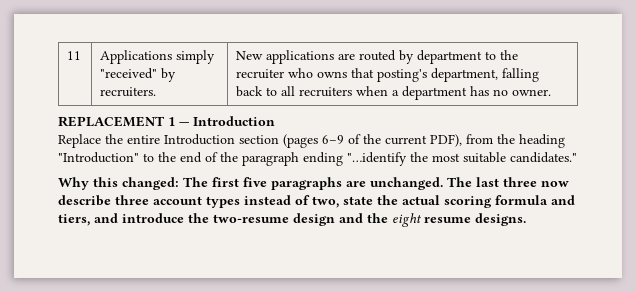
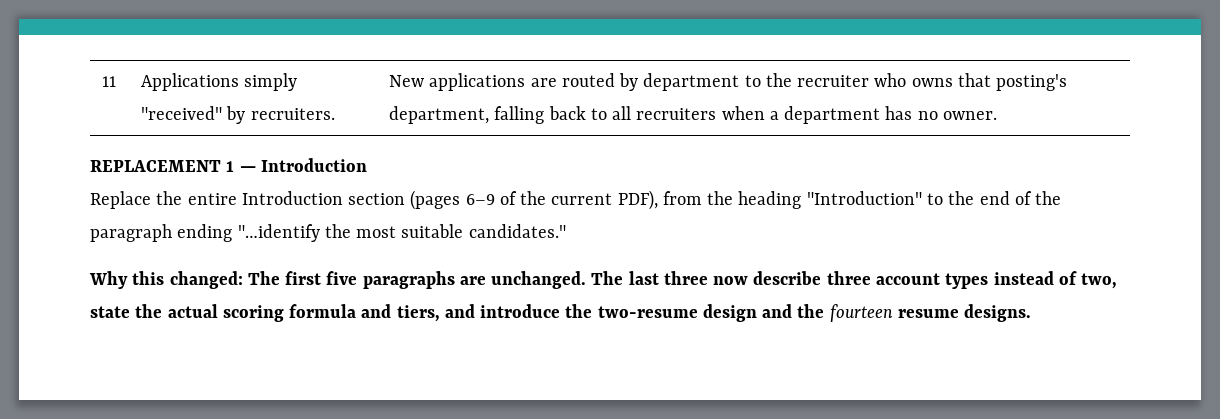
[392,213,422,227] eight -> [829,304,893,322] fourteen

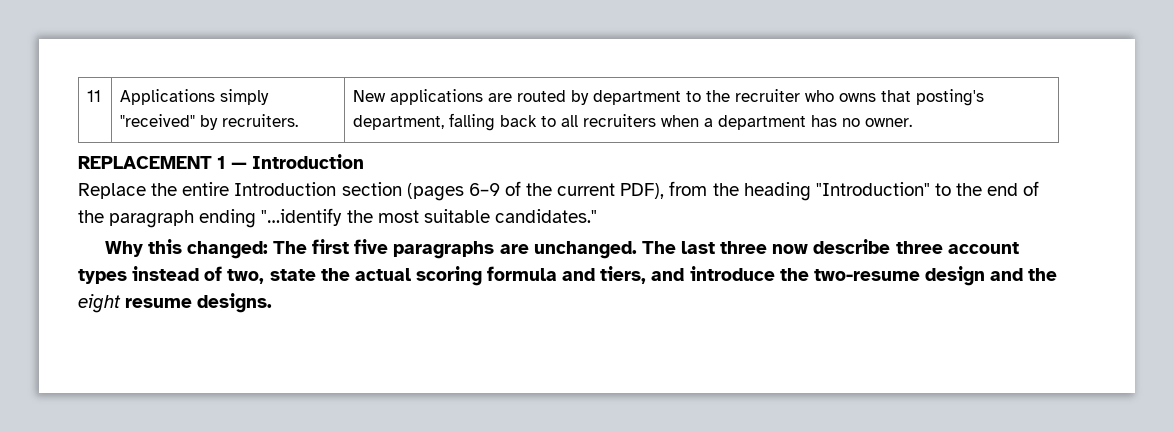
[829,304,893,322] fourteen -> [78,294,121,313] eight

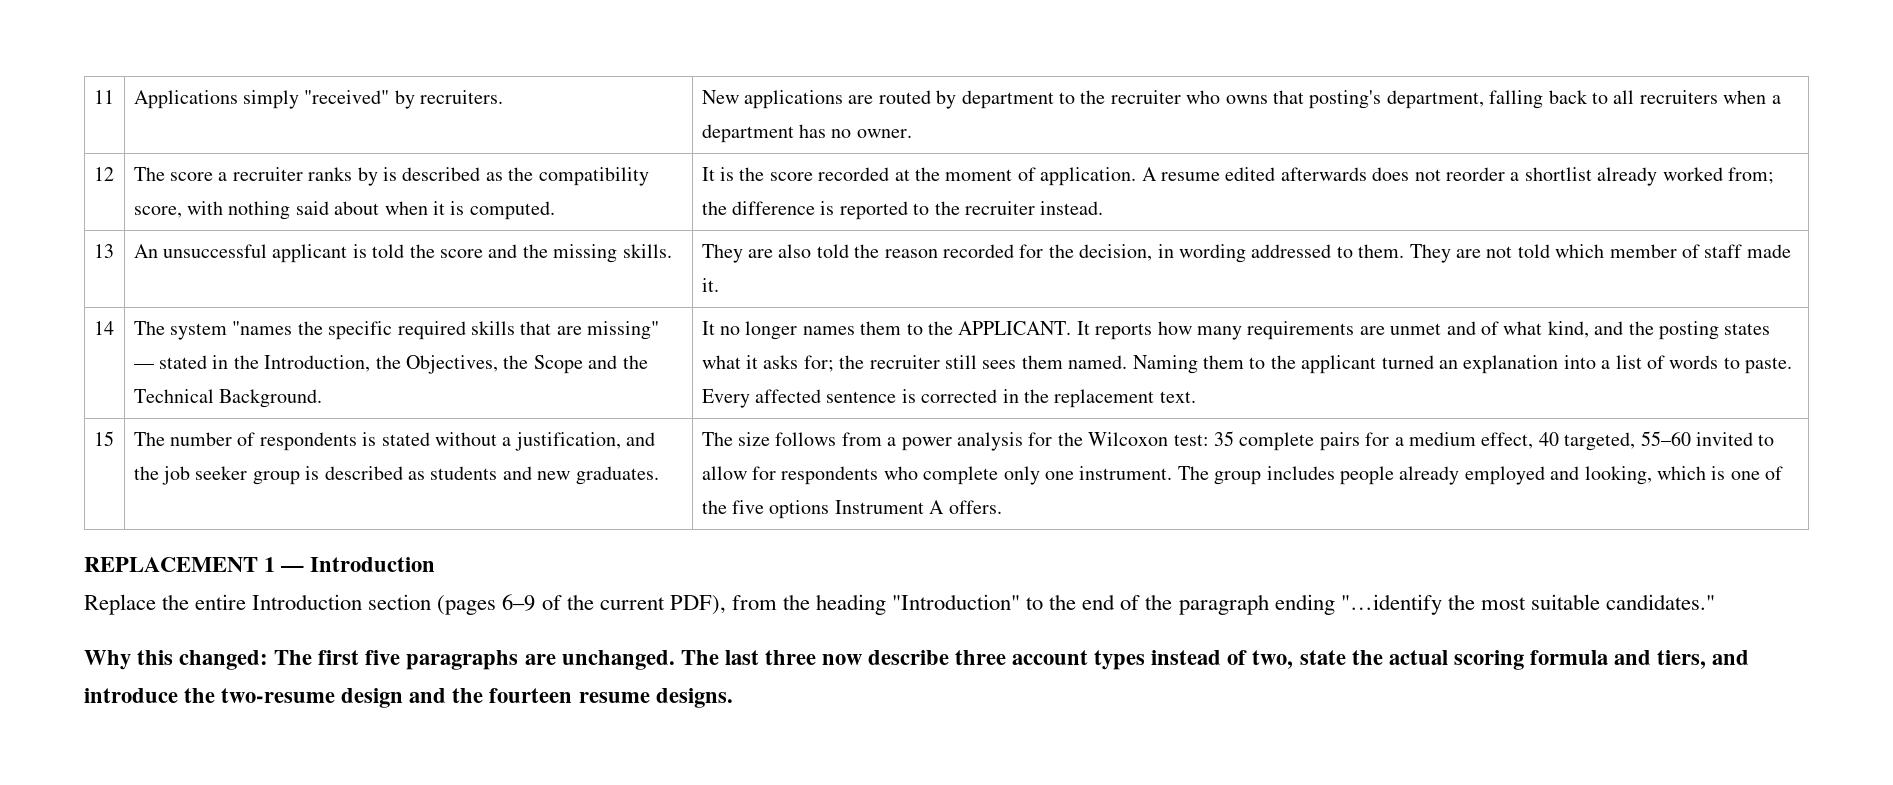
(913, 122) none -> [93,167,114,181] [133,167,649,186] [133,201,555,220] [701,167,1775,186] [701,201,1104,220] [93,244,114,258] [133,244,672,263] [701,244,1791,263] [701,278,719,292] [93,321,114,335] [133,321,660,340] [133,355,648,374] [133,389,323,408] [701,321,1771,340] [701,355,1793,374] [701,389,1196,408] [93,431,114,446] [133,432,656,451] [133,466,659,485] [701,431,1775,451] [701,466,1784,485] [701,500,1002,519] // 12 | The score a recruiter ranks by is described as the compatibility score, with nothing said about when it is computed. | It is the score recorded at the moment of application. A resume edited afterwards does not reorder a shortlist already worked from; the difference is reported to the recruiter instead. // 13 | An unsuccessful applicant is told the score and the missing skills. | They are also told the reason recorded for the decision, in wording addressed to them. They are not told which member of staff made it. // 14 | The system "names the specific required skills that are missing" — stated in the Introduction, the Objectives, the Scope and the Technical Background. | It no longer names them to the APPLICANT. It reports how many requirements are unmet and of what kind, and the posting states what it asks for; the recruiter still sees them named. Naming them to the applicant turned an explanation into a list of words to paste. Every affected sentence is corrected in the replacement text. // 15 | The number of respondents is stated without a justification, and the job seeker group is described as students and new graduates. | The size follows from a power analysis for the Wilcoxon test: 35 complete pairs for a medium effect, 40 targeted, 55–60 invited to allow for respondents who complete only one instrument. The group includes people already employed and looking, which is one of the five options Instrument A offers.
[78,294,121,313] eight -> [489,688,573,703] fourteen

